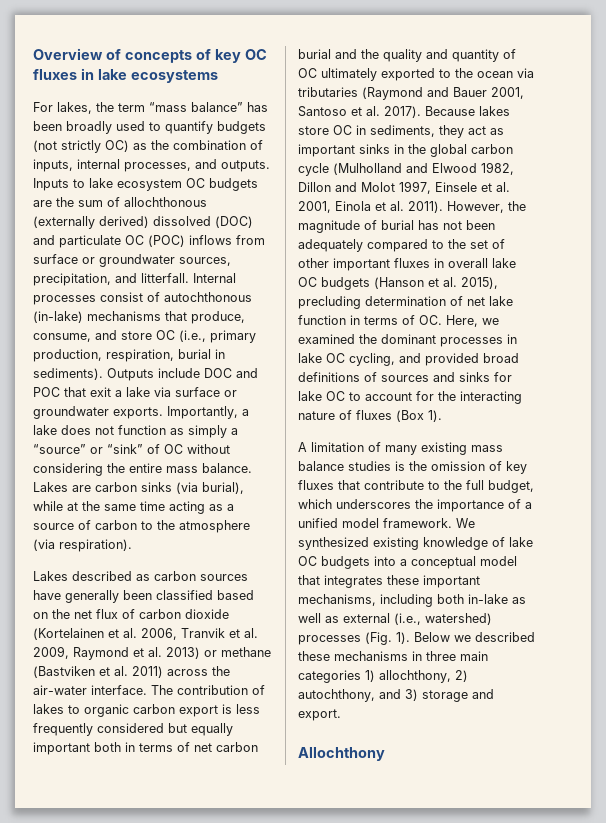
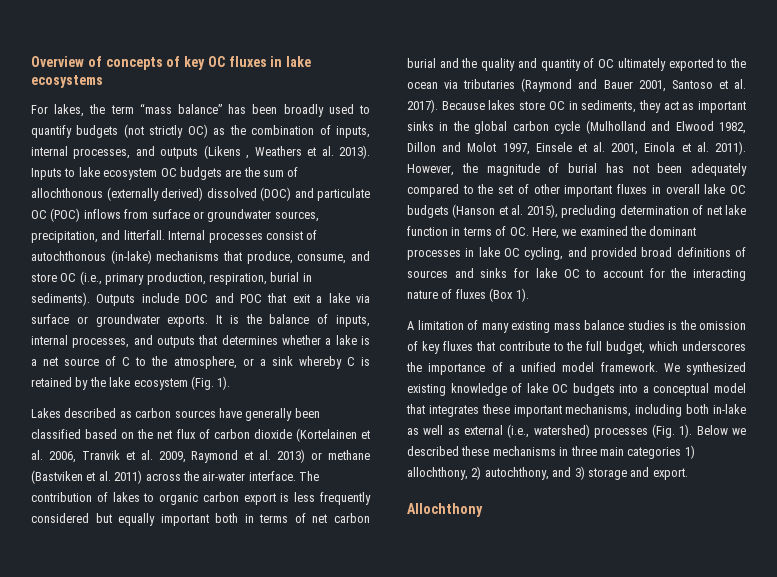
[221,160,270,172] outputs. -> [160,145,371,159] outputs (Likens , Weathers et al. 2013).
[167,406,249,419] [33,425,238,438] [33,444,230,454] [33,463,252,476] [33,482,244,494] [33,501,234,514] Importantly, a lake does not function as simply a “source” or “sink” of OC without considering the entire mass balance. Lakes are carbon sinks (via burial), while at the same time acting as a -> [216,314,370,327] [31,335,370,348] [31,357,59,366] It is the balance of inputs, internal processes, and outputs that determines whether a lake is a net
[95,520,250,533] [33,539,132,552] carbon to the atmosphere (via respiration). -> [122,356,370,369] [31,376,231,390] C to the atmosphere, or a sink whereby C is retained by the lake ecosystem (Fig. 1).

